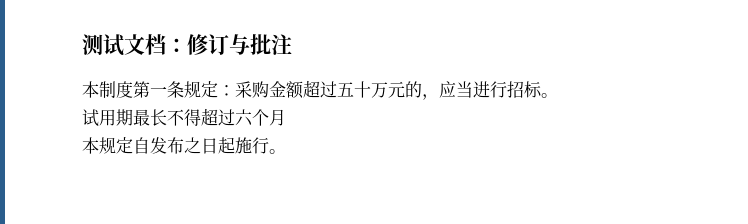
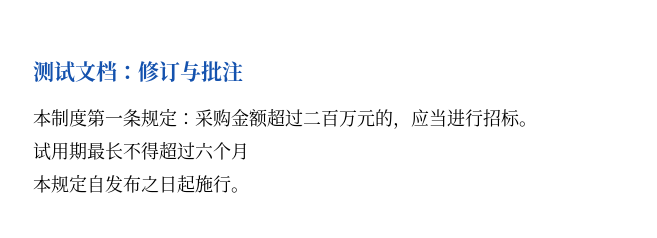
[337,81,371,98] 五十 -> [303,109,339,127] 二百

